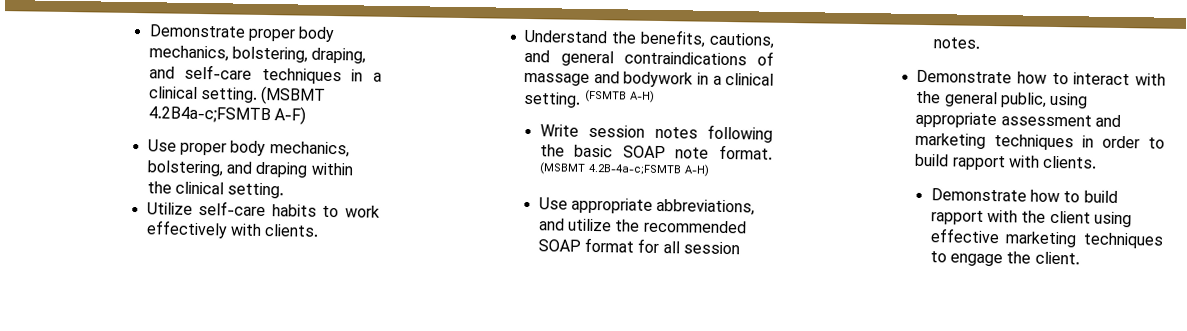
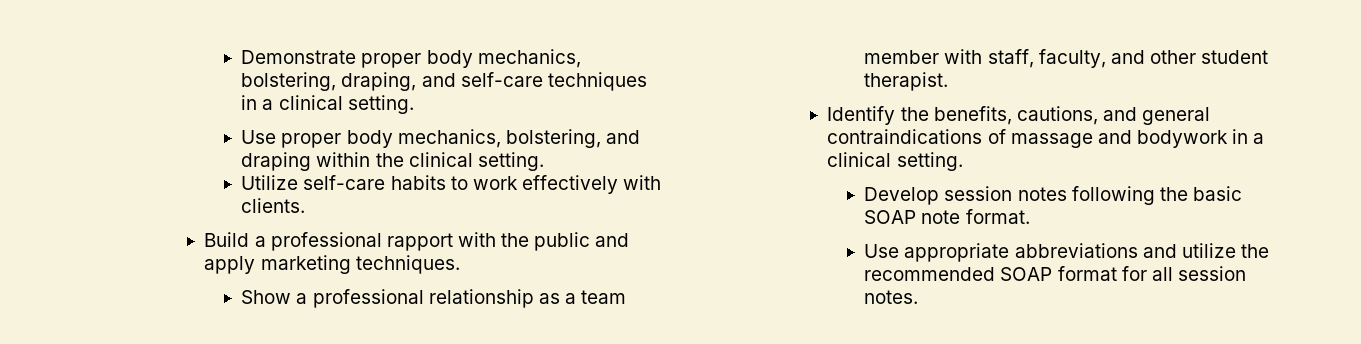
[260,85,327,105] [147,106,307,125] (MSBMT 4.2B4a-c;FSMTB A-F) -> (414, 104) none
[524,29,609,44] Understand -> [204,232,630,251] [204,255,460,274] [241,289,627,308] [864,49,1269,68] [864,72,949,91] [827,106,896,125] Build a professional rapport with the public and apply marketing techniques. // Show a professional relationship as a team member with staff, faculty, and other student therapist. // Identify
[583,89,656,103] [539,124,579,137] (FSMTB A-H) // Write -> [864,187,940,205] // Develop
[538,162,711,177] (MSBMT 4.2B-4a-c;FSMTB A-H) -> (1030, 216) none
[656,198,756,216] abbreviations, -> [1014,243,1138,258] abbreviations
[916,69,1166,86] [915,90,1089,109] [915,111,1122,129] [915,132,1165,151] [915,153,1098,171] [930,188,1118,203] [930,209,1132,228] [929,228,1164,249] [929,251,1080,267] // Demonstrate how to interact with the general public, using appropriate assessment and marketing techniques in order to build rapport with clients. // Demonstrate how to build rapport with the client using effective marketing techniques to engage the client. -> (919, 297) none

